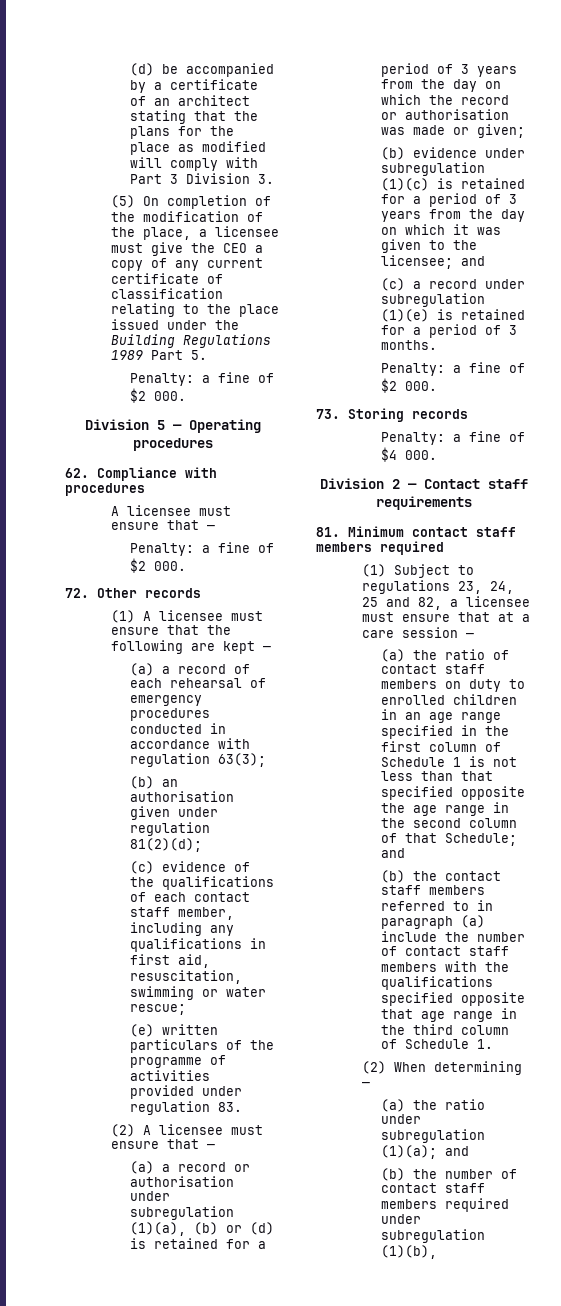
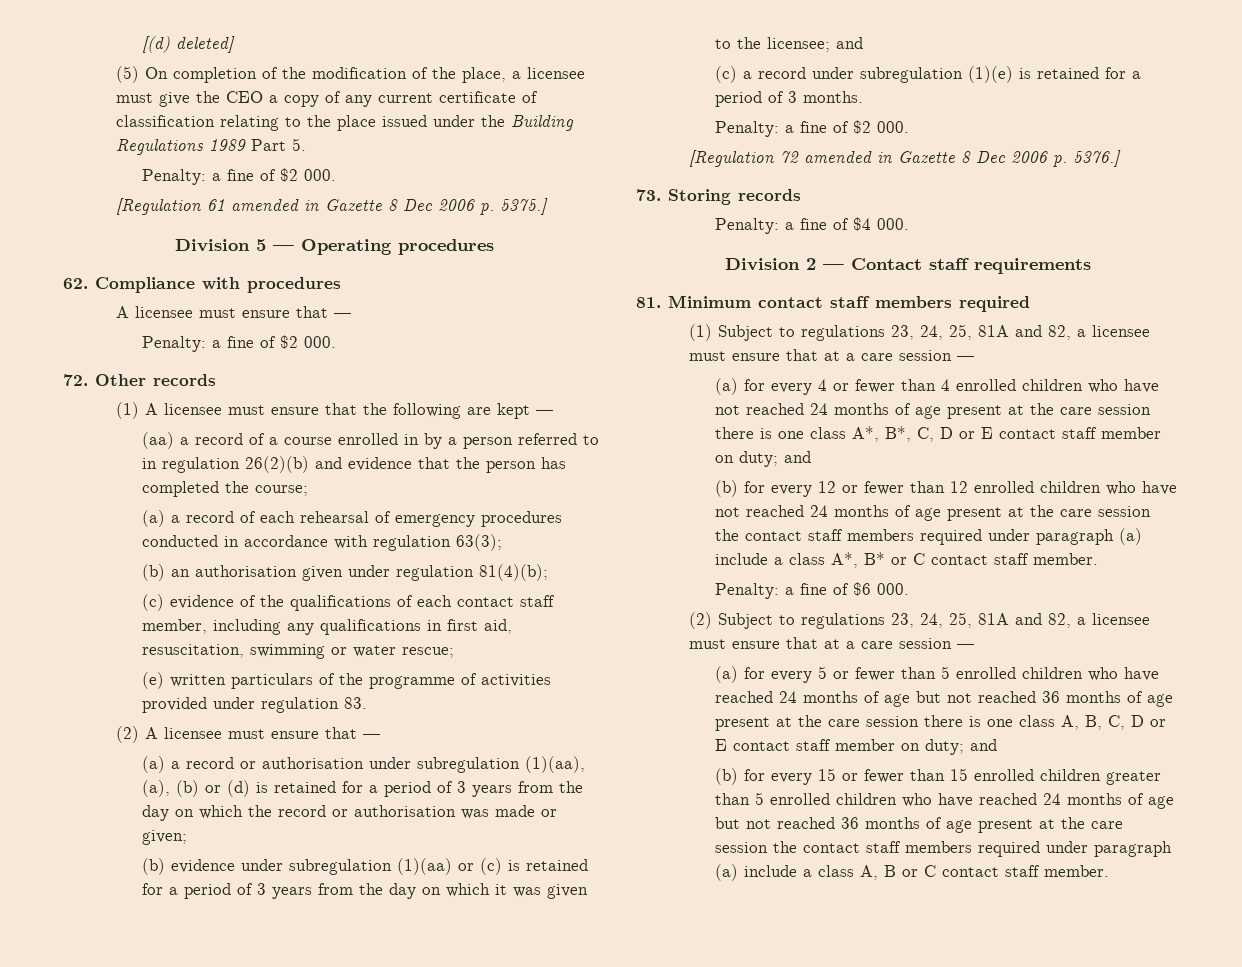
[129,63,274,77] [129,79,258,93] [129,95,250,106] [129,110,258,124] [129,126,234,139] [129,141,266,155] [129,157,258,171] [129,173,274,184] (d) be accompanied by a certificate of an architect stating that the plans for the place as modified will comply with Part 3 Division 3. -> [142,36,236,53] [(d) deleted]
(186, 396) none -> [115,198,548,215] // [Regulation 61 amended in Gazette 8 Dec 2006 p. 5375.]
(272, 648) none -> [142,432,600,449] [142,456,567,473] [142,481,309,497] // (aa) a record of a course enrolled in by a person referred to in regulation 26(2)(b) and evidence that the person has completed the course;
[129,838,202,852] 81(2)(d); -> [479,564,549,581] 81(4)(b);
[129,1222,186,1236] (1)(a), -> [525,756,586,773] [142,780,171,797] (1)(aa), (a),
[380,178,429,191] (1)(c) -> [397,858,503,875] (1)(aa) or (c)
(437, 386) none -> [688,150,1121,167] // [Regulation 72 amended in Gazette 8 Dec 2006 p. 5376.]
[362,597,379,607] 25 -> [948,324,1009,340] 25, 81A
[412,649,509,660] [380,664,485,674] [380,679,525,692] [380,694,517,705] [380,709,501,723] [380,725,509,739] [380,741,501,752] [380,756,517,767] [380,771,493,781] [380,786,525,800] [380,802,509,816] [380,818,517,828] [380,833,517,846] [380,848,405,858] [380,870,501,883] [380,885,485,895] [380,900,493,911] [380,915,485,929] [380,931,525,942] [380,946,509,956] [380,961,509,972] [380,976,493,990] [380,992,525,1006] [380,1008,517,1022] [380,1024,509,1035] [380,1039,493,1049] [362,1061,523,1075] [362,1082,371,1087] [380,1099,485,1112] [380,1114,421,1124] [380,1129,485,1143] [380,1145,469,1159] [380,1168,517,1181] [380,1183,485,1193] [380,1198,509,1212] [380,1214,421,1224] [380,1229,485,1243] [380,1245,437,1259] the ratio of contact staff members on duty to enrolled children in an age range specified in the first column of Schedule 1 is not less than that specified opposite the age range in the second column of that Schedule; and // (b) the contact staff members referred to in paragraph (a) include the number of contact staff members with the qualifications specified opposite that age range in the third column of Schedule 1. // (2) When determining — // (a) the ratio under subregulation (1)(a); and // (b) the number of contact staff members required under subregulation (1)(b), -> [744,379,1160,395] [715,403,1152,419] [715,426,1162,442] [715,451,812,467] [715,480,1178,497] [715,505,1152,521] [715,528,1143,545] [715,552,1099,568] [715,582,910,599] [688,612,1150,629] [688,637,974,649] [715,666,1160,683] [715,691,1174,707] [715,715,1167,731] [715,739,998,755] [715,768,1162,785] [715,792,1175,809] [715,817,1124,833] [715,841,1173,857] [715,864,1110,881] for every 4 or fewer than 4 enrolled children who have not reached 24 months of age present at the care session there is one class A*, B*, C, D or E contact staff member on duty; and // (b) for every 12 or fewer than 12 enrolled children who have not reached 24 months of age present at the care session the contact staff members required under paragraph (a) include a class A*, B* or C contact staff member. // Penalty: a fine of $6 000. // (2) Subject to regulations 23, 24, 25, 81A and 82, a licensee must ensure that at a care session — // (a) for every 5 or fewer than 5 enrolled children who have reached 24 months of age but not reached 36 months of age present at the care session there is one class A, B, C, D or E contact staff member on duty; and // (b) for every 15 or fewer than 15 enrolled children greater than 5 enrolled children who have reached 24 months of age but not reached 36 months of age present at the care session the contact staff members required under paragraph (a) include a class A, B or C contact staff member.

